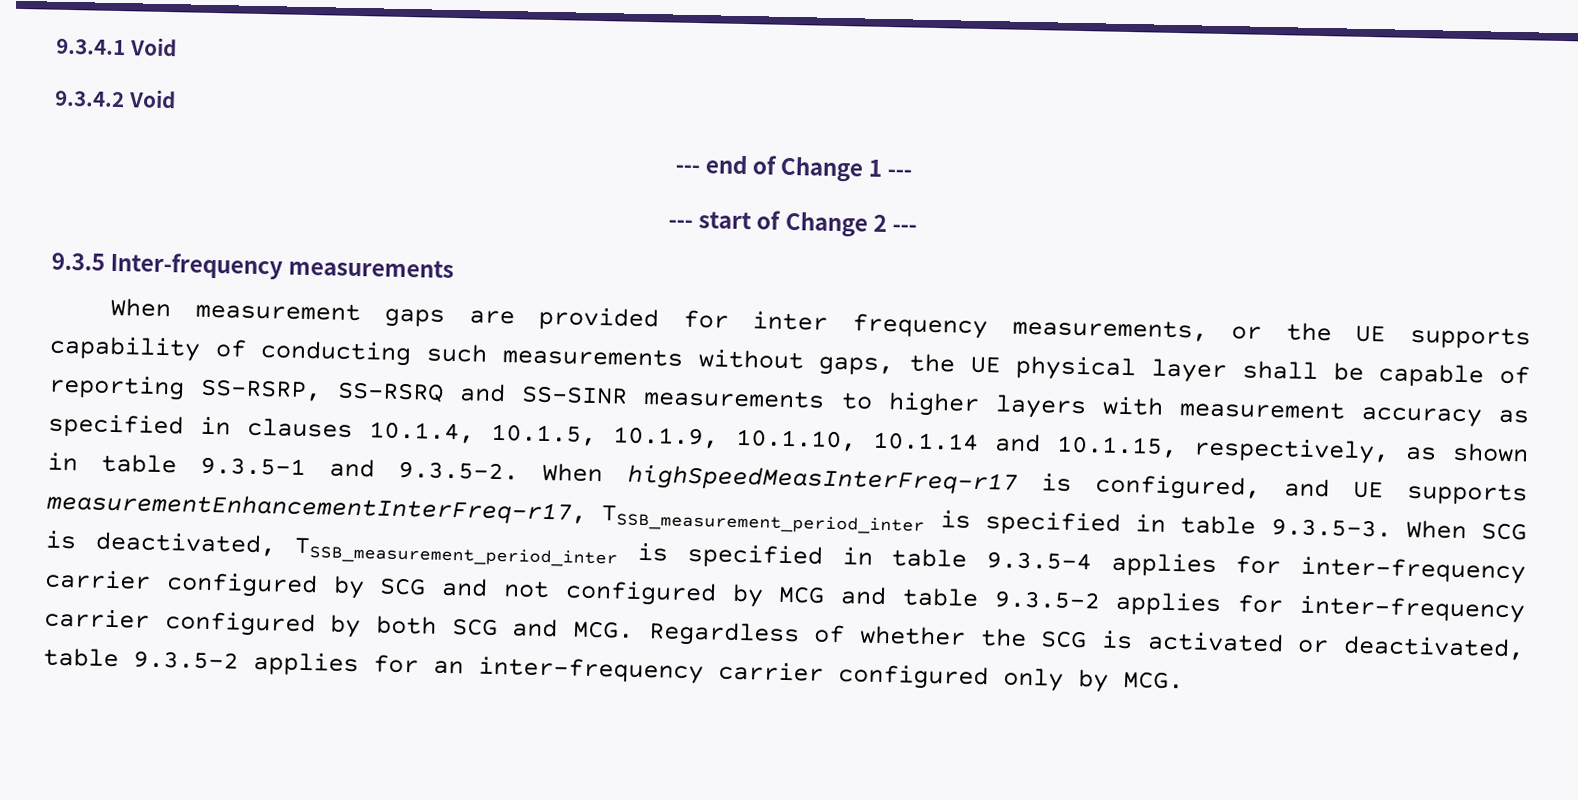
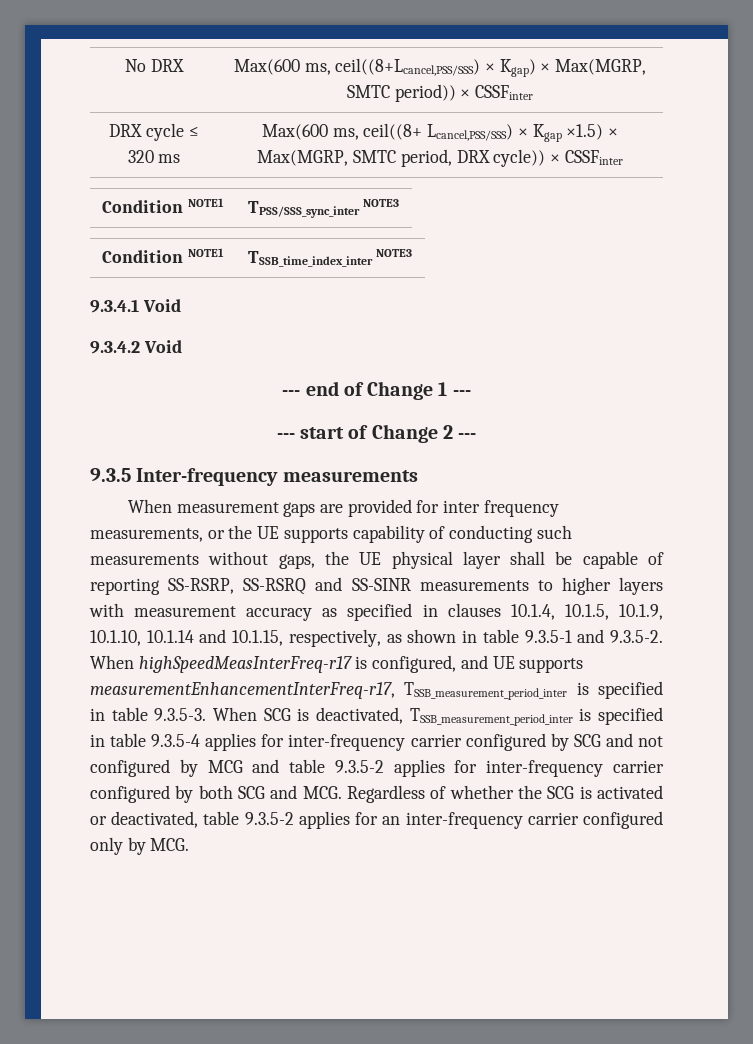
(56, 47) none -> [125,59,184,72] [233,58,647,77] [346,84,534,102] [109,123,199,141] [127,150,181,163] [261,123,619,142] [257,149,623,167] [102,198,224,213] [247,199,400,218] [102,248,224,263] [247,249,413,267] No DRX | Max(600 ms, ceil((8+Lcancel,PSS/SSS) × Kgap) × Max(MGRP, SMTC period)) × CSSFinter // DRX cycle ≤ 320 ms | Max(600 ms, ceil((8+ Lcancel,PSS/SSS) × Kgap ×1.5) × Max(MGRP, SMTC period, DRX cycle)) × CSSFinter // Condition NOTE1 | TPSS/SSS_sync_inter NOTE3 // Condition NOTE1 | TSSB_time_index_inter NOTE3 //

